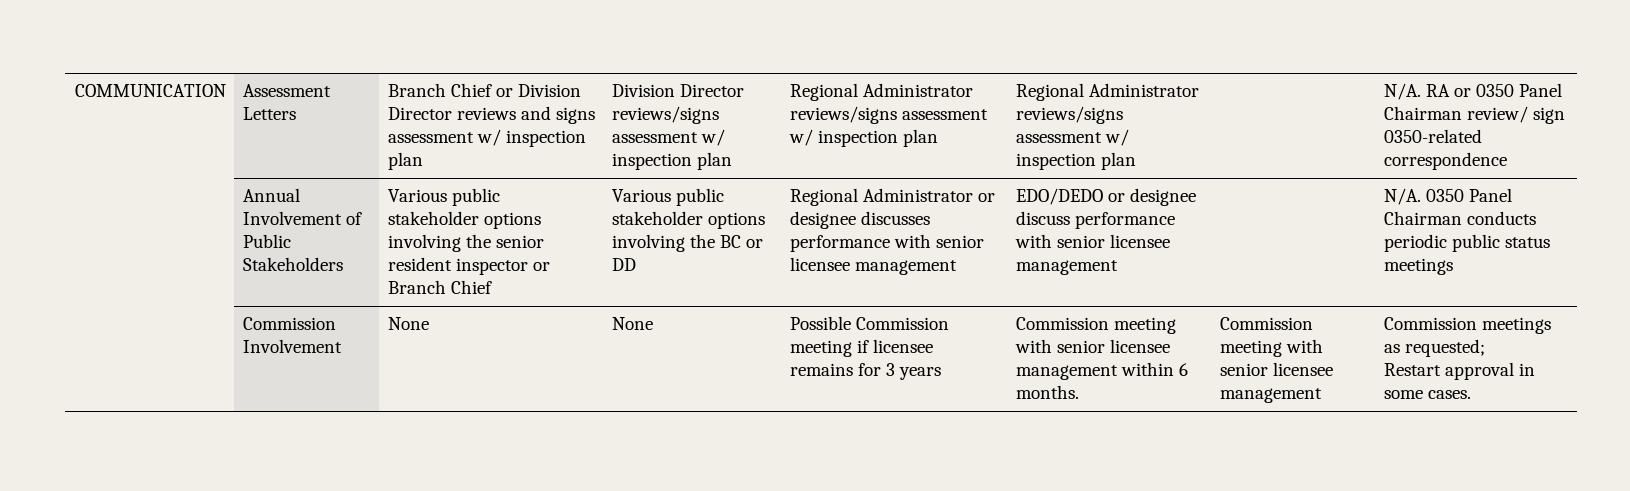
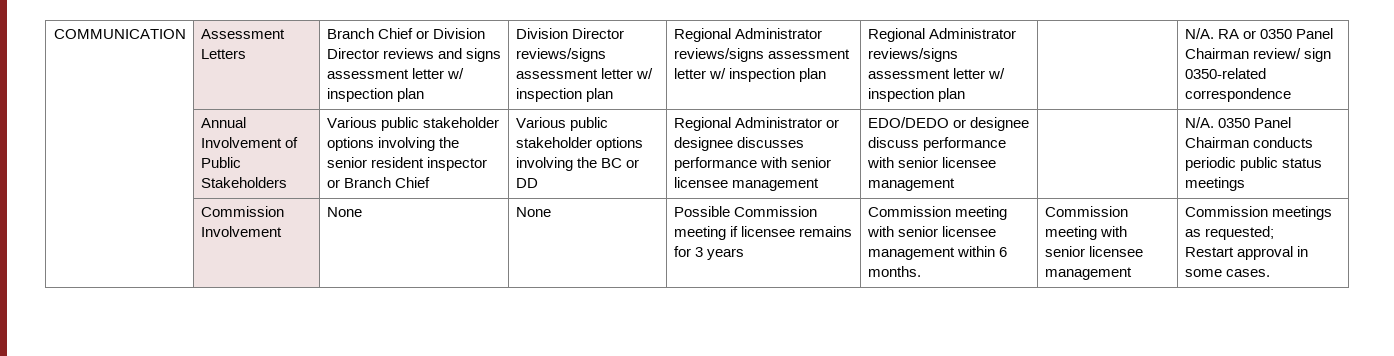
(474, 137) none -> [411,68,444,79] letter
[700,129,725,146] [611,152,732,170] [789,83,973,101] [789,106,988,124] [788,129,938,147] [1015,83,1199,101] [1015,106,1123,124] [1015,132,1102,143] w/ inspection plan | Regional Administrator reviews/signs assessment w/ inspection plan | Regional Administrator reviews/signs assessment -> [600,68,653,79] [515,88,613,102] [673,28,822,42] [673,48,850,62] [673,68,826,82] [867,28,1016,42] [867,48,958,62] [867,68,985,79] letter w/ inspection plan | Regional Administrator reviews/signs assessment letter w/ inspection plan | Regional Administrator reviews/signs assessment letter

